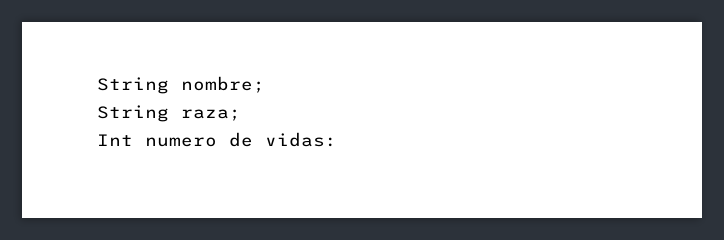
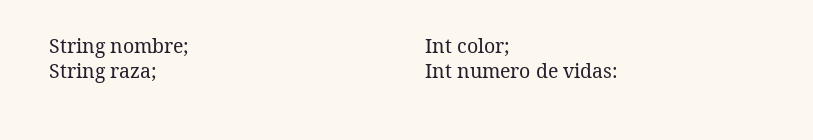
(241, 115) none -> [425,38,511,57] // Int color;

